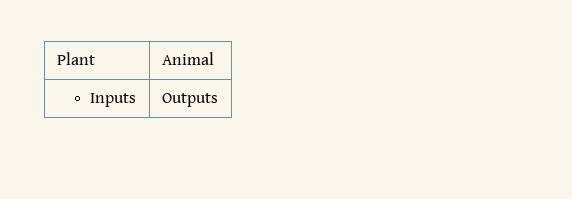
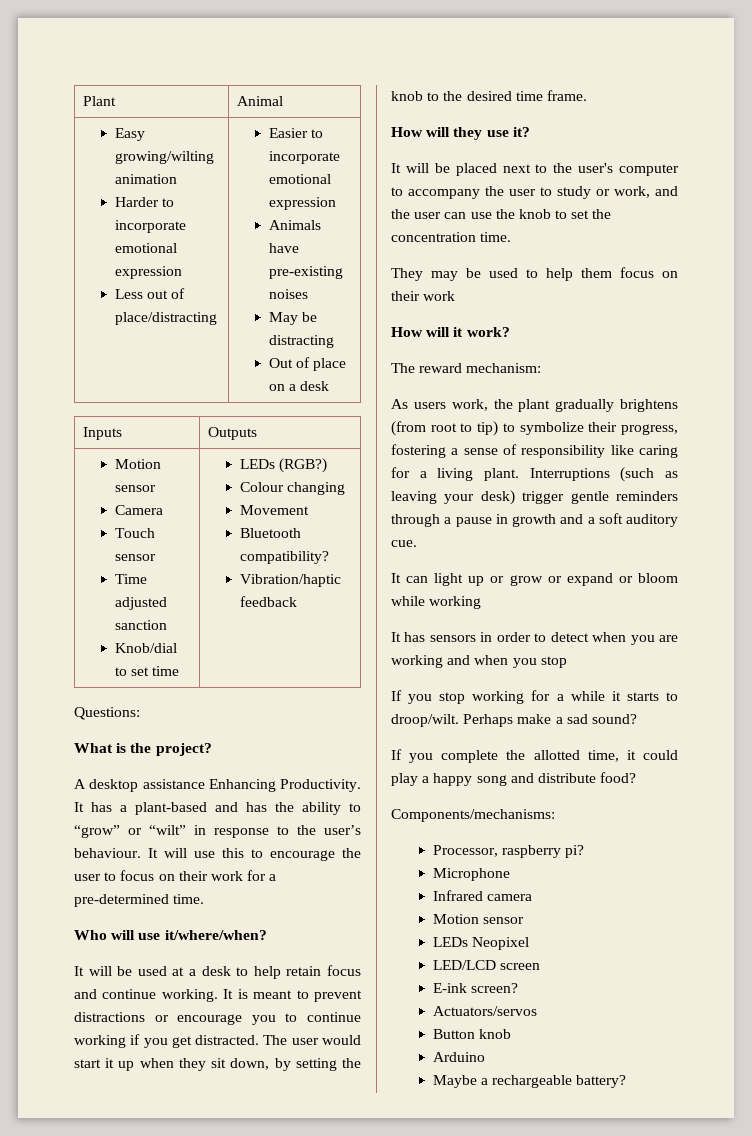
[89,93,136,107] [161,93,218,107] Inputs | Outputs -> [115,128,146,141] [115,151,215,164] [115,174,178,184] [115,197,175,207] [115,220,187,233] [115,243,178,253] [115,266,183,279] [115,288,186,299] [115,312,218,325] [269,128,324,138] [269,151,341,164] [269,174,332,184] [269,197,337,210] [269,220,322,230] [269,243,300,253] [269,266,344,279] [269,289,309,299] [269,312,318,325] [269,335,335,348] [269,357,347,371] [269,381,330,391] [83,427,123,440] [208,427,258,440] [115,459,162,469] [115,485,157,492] [115,505,164,515] [115,528,156,538] [115,554,157,561] [115,574,148,584] [115,597,168,610] [115,620,168,630] [115,643,178,653] [115,666,180,676] [240,458,328,473] [240,482,346,495] [240,505,310,515] [240,528,302,538] [240,551,330,564] [240,574,342,587] [240,596,298,607] [74,707,140,720] [74,743,212,756] [74,779,361,792] [74,802,361,815] [74,825,361,838] [74,848,361,861] [74,870,277,881] [74,894,205,907] [74,930,267,940] [74,965,361,979] [74,989,362,1002] [74,1012,361,1025] [74,1034,361,1048] [74,1058,361,1071] [391,90,587,101] [391,127,530,140] [391,163,679,176] [391,186,678,199] [391,209,612,219] [391,232,512,242] [391,267,678,281] [391,291,456,301] [391,327,510,337] [391,363,542,373] [391,399,678,412] [391,421,678,436] [391,444,678,458] [391,467,678,482] [391,490,678,505] [391,513,678,527] [391,540,417,547] [391,573,678,586] [391,596,482,609] [391,632,678,645] [391,655,567,668] [391,690,678,704] [391,714,637,727] [391,749,678,763] [391,772,637,786] [391,809,555,822] [432,845,585,858] [432,868,510,881] [432,890,532,901] [432,914,524,924] [432,937,529,950] [432,960,540,970] [432,983,518,993] [432,1006,537,1016] [432,1029,511,1039] [432,1052,485,1062] [432,1075,627,1088] Easy growing/wilting animation // Harder to incorporate emotional expression // Less out of place/distracting | Easier to incorporate emotional expression // Animals have pre-existing noises // May be distracting // Out of place on a desk // Inputs | Outputs // Motion sensor // Camera // Touch sensor // Time adjusted sanction // Knob/dial to set time | LEDs (RGB?) // Colour changing // Movement // Bluetooth compatibility? // Vibration/haptic feedback // Questions: // What is the project? // A desktop assistance Enhancing Productivity. It has a plant-based and has the ability to “grow” or “wilt” in response to the user’s behaviour. It will use this to encourage the user to focus on their work for a pre-determined time. // Who will use it/where/when? // It will be used at a desk to help retain focus and continue working. It is meant to prevent distractions or encourage you to continue working if you get distracted. The user would start it up when they sit down, by setting the knob to the desired time frame. // How will they use it? // It will be placed next to the user's computer to accompany the user to study or work, and the user can use the knob to set the concentration time. // They may be used to help them focus on their work // How will it work? // The reward mechanism: // As users work, the plant gradually brightens (from root to tip) to symbolize their progress, fostering a sense of responsibility like caring for a living plant. Interruptions (such as leaving your desk) trigger gentle reminders through a pause in growth and a soft auditory cue. // It can light up or grow or expand or bloom while working // It has sensors in order to detect when you are working and when you stop // If you stop working for a while it starts to droop/wilt. Perhaps make a sad sound? // If you complete the allotted time, it could play a happy song and distribute food? // Components/mechanisms: // Processor, raspberry pi? // Microphone // Infrared camera // Motion sensor // LEDs Neopixel // LED/LCD screen // E-ink screen? // Actuators/servos // Button knob // Arduino // Maybe a rechargeable battery?

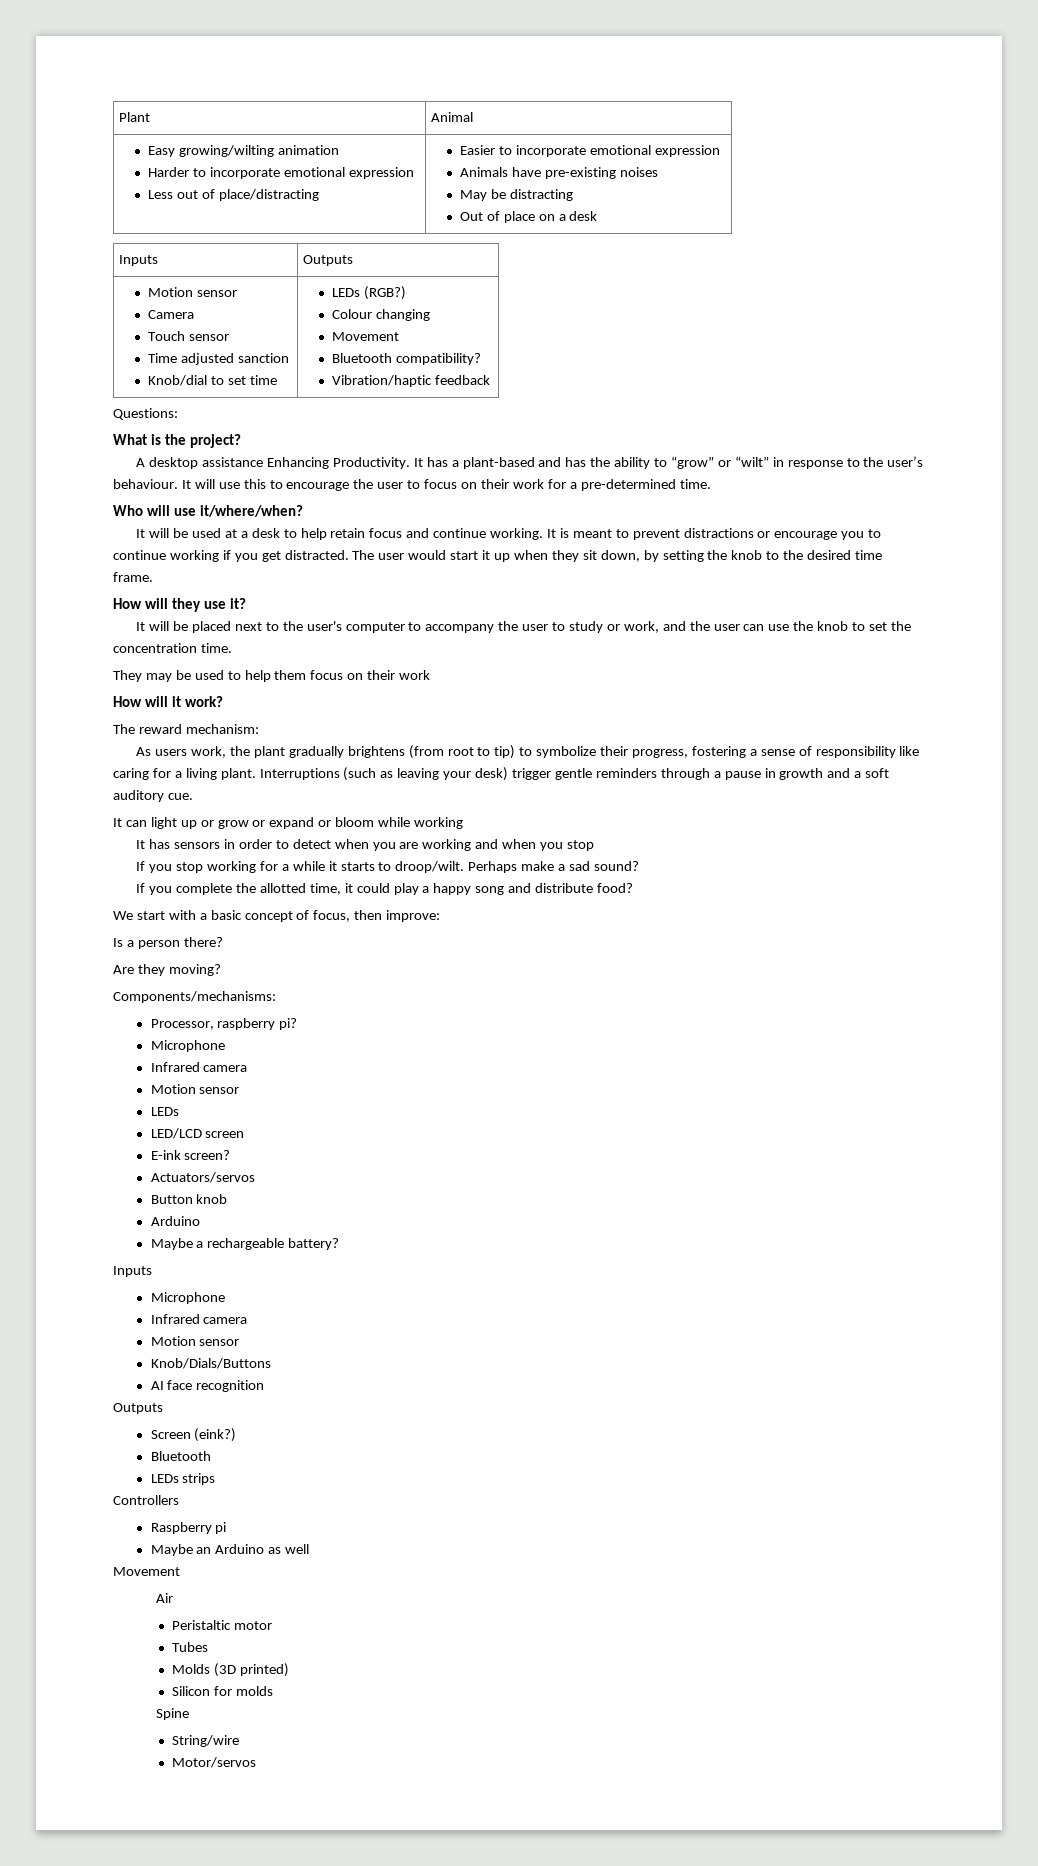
(637, 777) none -> [113,910,441,922] [113,937,223,949] [113,964,221,976] // We start with a basic concept of focus, then improve: // Is a person there? // Are they moving?
[471,937,529,950] Neopixel -> (179, 1111) none
(627, 1081) none -> [113,1266,152,1277] [150,1292,225,1304] [150,1314,248,1324] [150,1336,240,1346] [150,1358,271,1369] [150,1380,265,1392] [113,1403,163,1414] [150,1428,237,1442] [150,1451,211,1461] [150,1473,216,1485] [113,1495,179,1505] [150,1522,227,1534] [150,1544,310,1556] [113,1567,180,1576] [156,1593,174,1603] [172,1620,272,1630] [172,1642,209,1652] [172,1663,289,1677] [172,1686,273,1696] [156,1708,190,1720] [172,1735,240,1747] [172,1757,257,1768] // Inputs // Microphone // Infrared camera // Motion sensor // Knob/Dials/Buttons // AI face recognition // Outputs // Screen (eink?) // Bluetooth // LEDs strips // Controllers // Raspberry pi // Maybe an Arduino as well // Movement // Air // Peristaltic motor // Tubes // Molds (3D printed) // Silicon for molds // Spine // String/wire // Motor/servos

